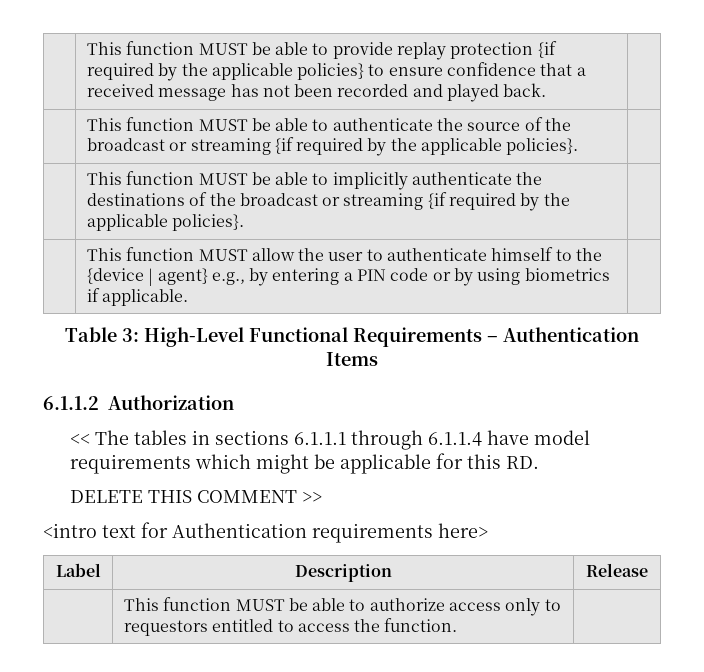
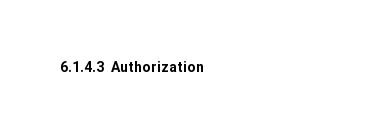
[86,41,557,60] [86,62,586,81] [86,83,547,102] [86,117,572,131] [86,137,579,156] [86,171,543,190] [86,192,570,211] [86,214,245,231] [86,247,603,261] [86,268,610,286] [86,288,189,306] [65,327,639,347] [326,352,378,366] [43,395,234,410] [70,430,591,450] [70,453,540,474] [70,490,323,503] [43,522,488,543] [55,563,101,577] [294,564,392,582] [586,563,648,577] [123,597,561,616] [123,618,458,636] | This function MUST be able to provide replay protection {if required by the applicable policies} to ensure confidence that a received message has not been recorded and played back. | // | This function MUST be able to authenticate the source of the broadcast or streaming {if required by the applicable policies}. | // | This function MUST be able to implicitly authenticate the destinations of the broadcast or streaming {if required by the applicable policies}. | // | This function MUST allow the user to authenticate himself to the {device | agent} e.g., by entering a PIN code or by using biometrics if applicable. | // Table 3: High-Level Functional Requirements – Authentication Items // 6.1.1.2 Authorization // << The tables in sections 6.1.1.1 through 6.1.1.4 have model requirements which might be applicable for this RD. // DELETE THIS COMMENT >> // <intro text for Authentication requirements here> // Label | Description | Release // | This function MUST be able to authorize access only to requestors entitled to access the function. | -> [60,61,204,72] 6.1.4.3 Authorization

